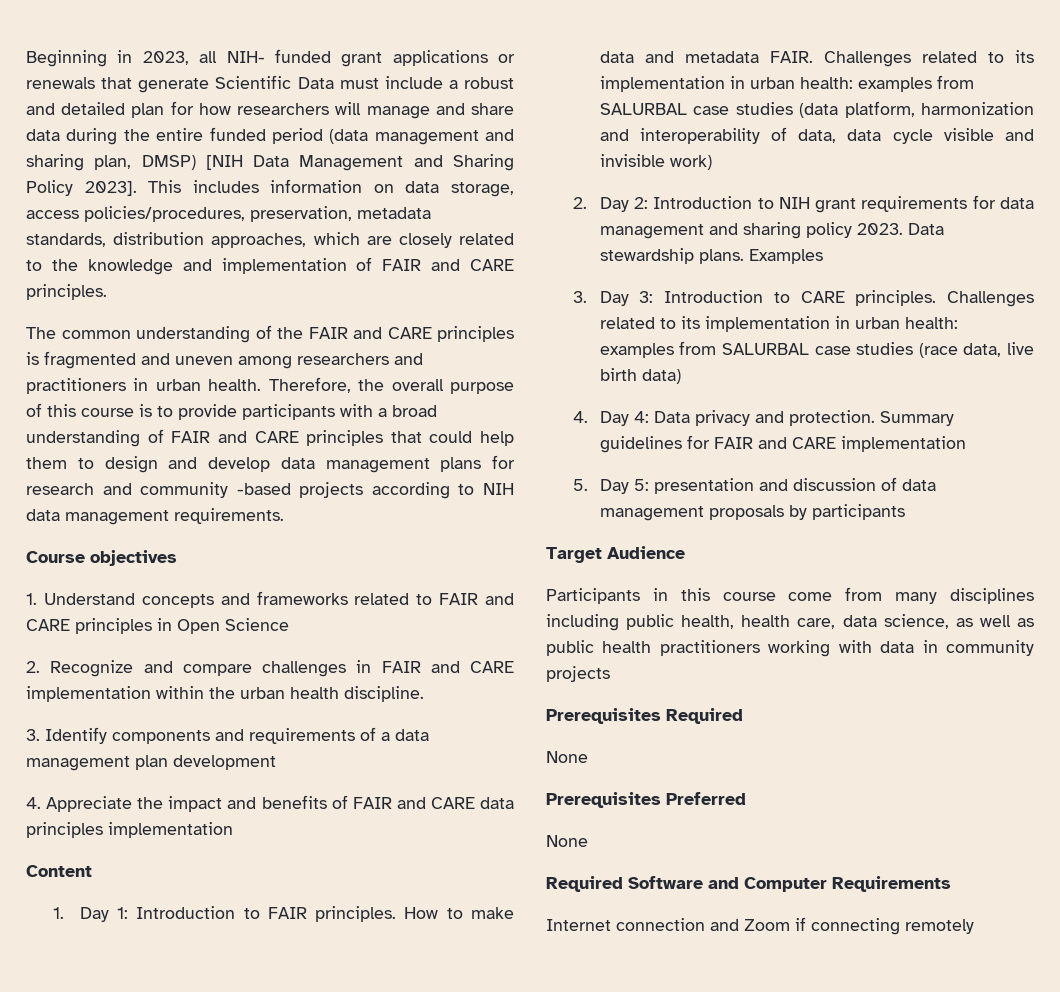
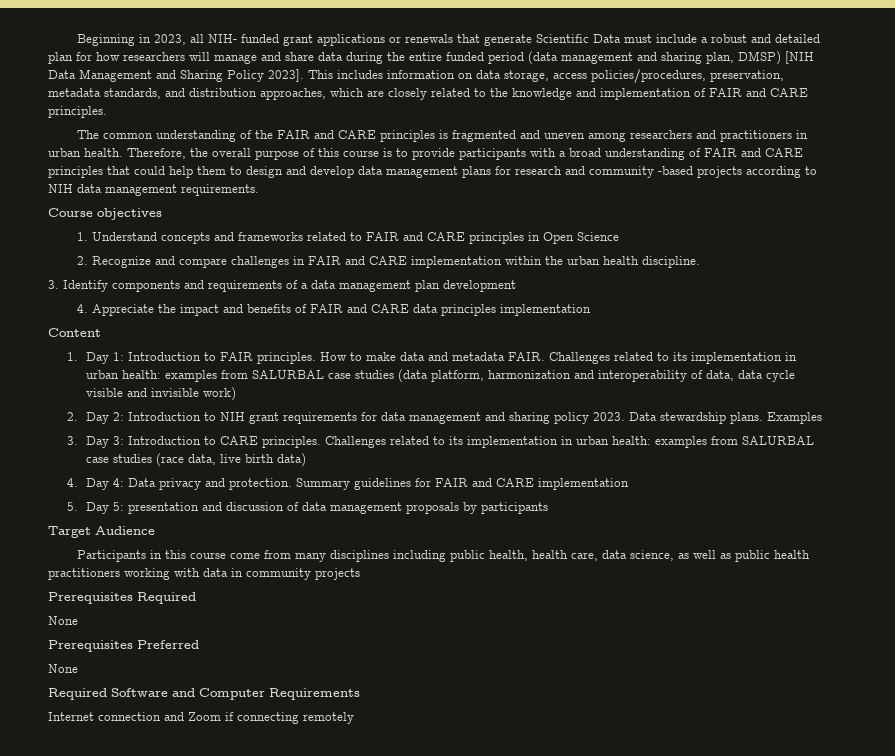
(106, 240) none -> [165,88,185,97] and

